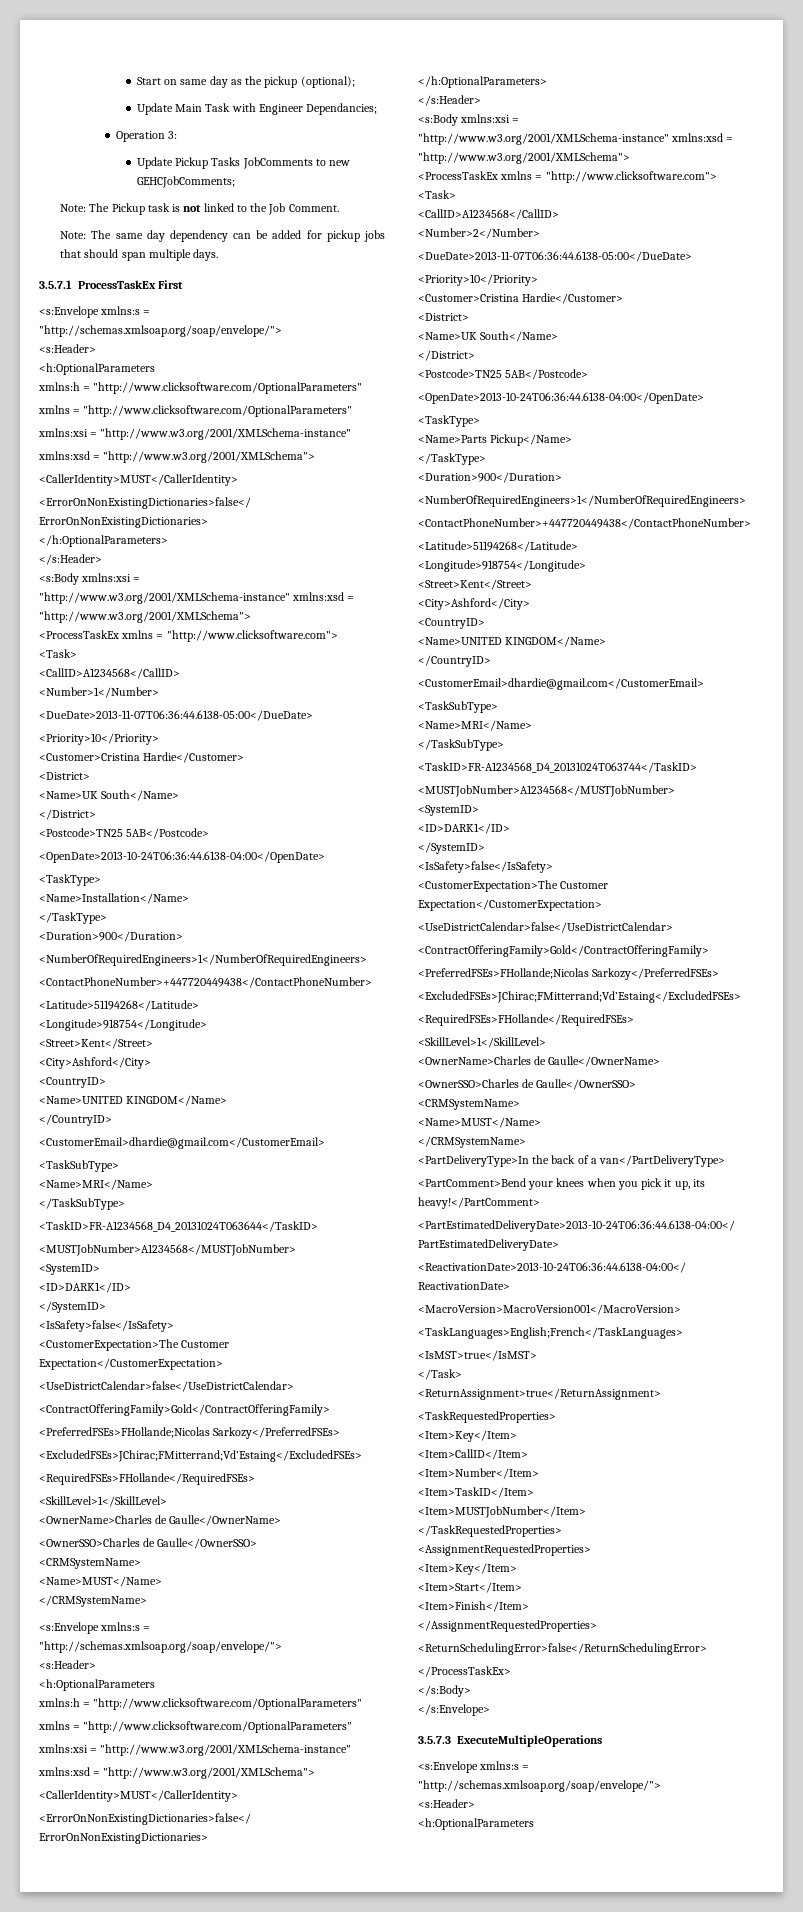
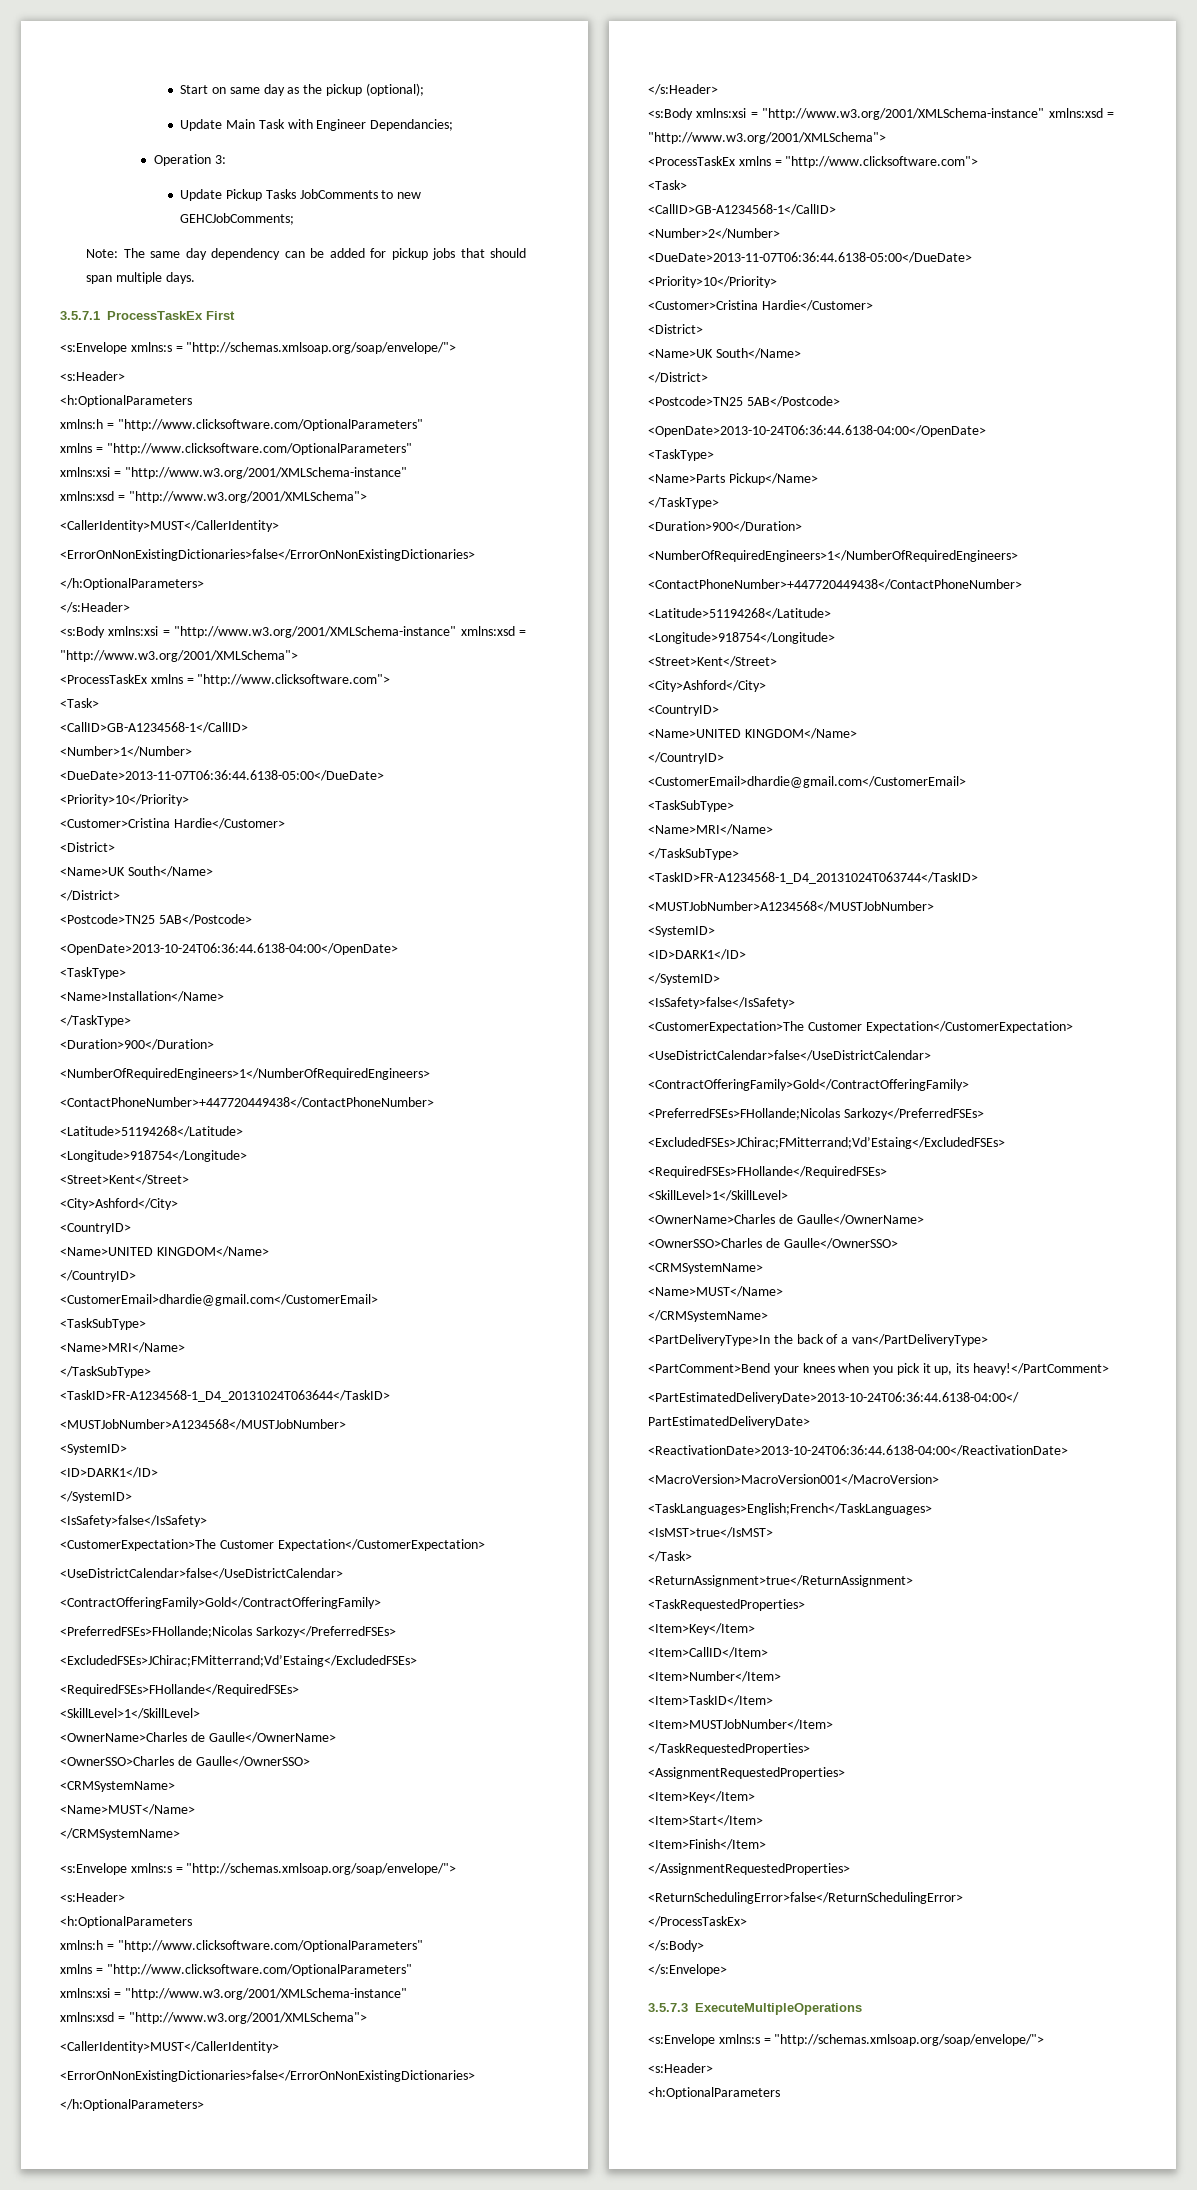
[60,203,339,215] // Note: The Pickup task is not linked to the Job Comment. -> (295, 219) none
[39,668,180,679] <CallID>A1234568</CallID> -> [60,722,248,733] <CallID>GB-A1234568-1</CallID>
[39,1221,318,1232] <TaskID>FR-A1234568_D4_20131024T063644</TaskID> -> [60,1390,390,1402] <TaskID>FR-A1234568-1_D4_20131024T063644</TaskID>
[418,209,559,220] <CallID>A1234568</CallID> -> [648,204,836,215] <CallID>GB-A1234568-1</CallID>
[418,762,697,773] <TaskID>FR-A1234568_D4_20131024T063744</TaskID> -> [648,872,978,884] <TaskID>FR-A1234568-1_D4_20131024T063744</TaskID>

